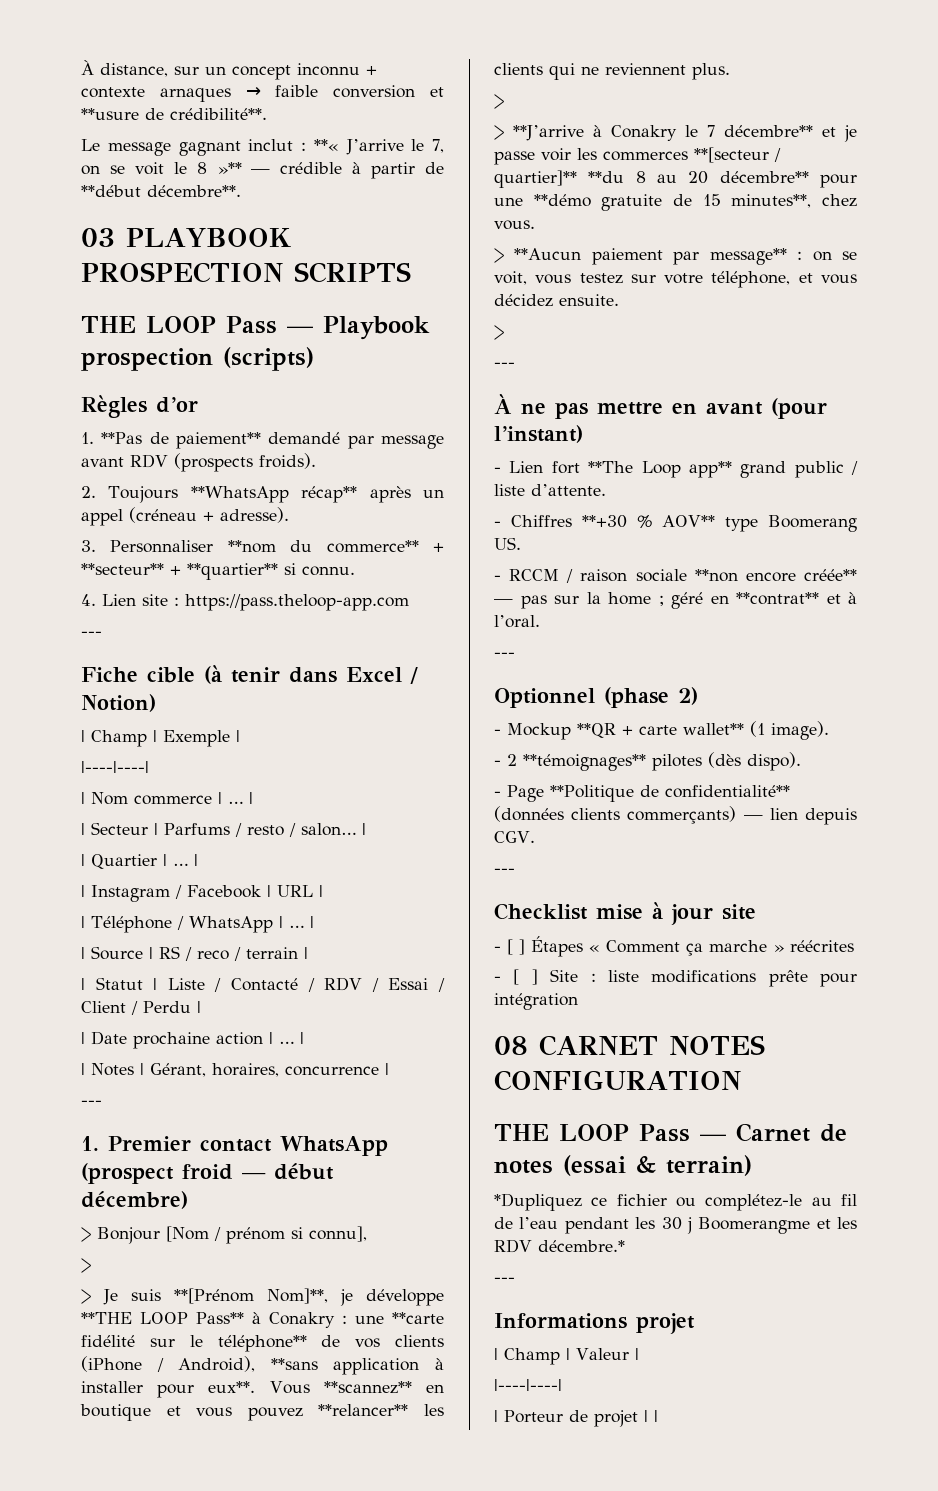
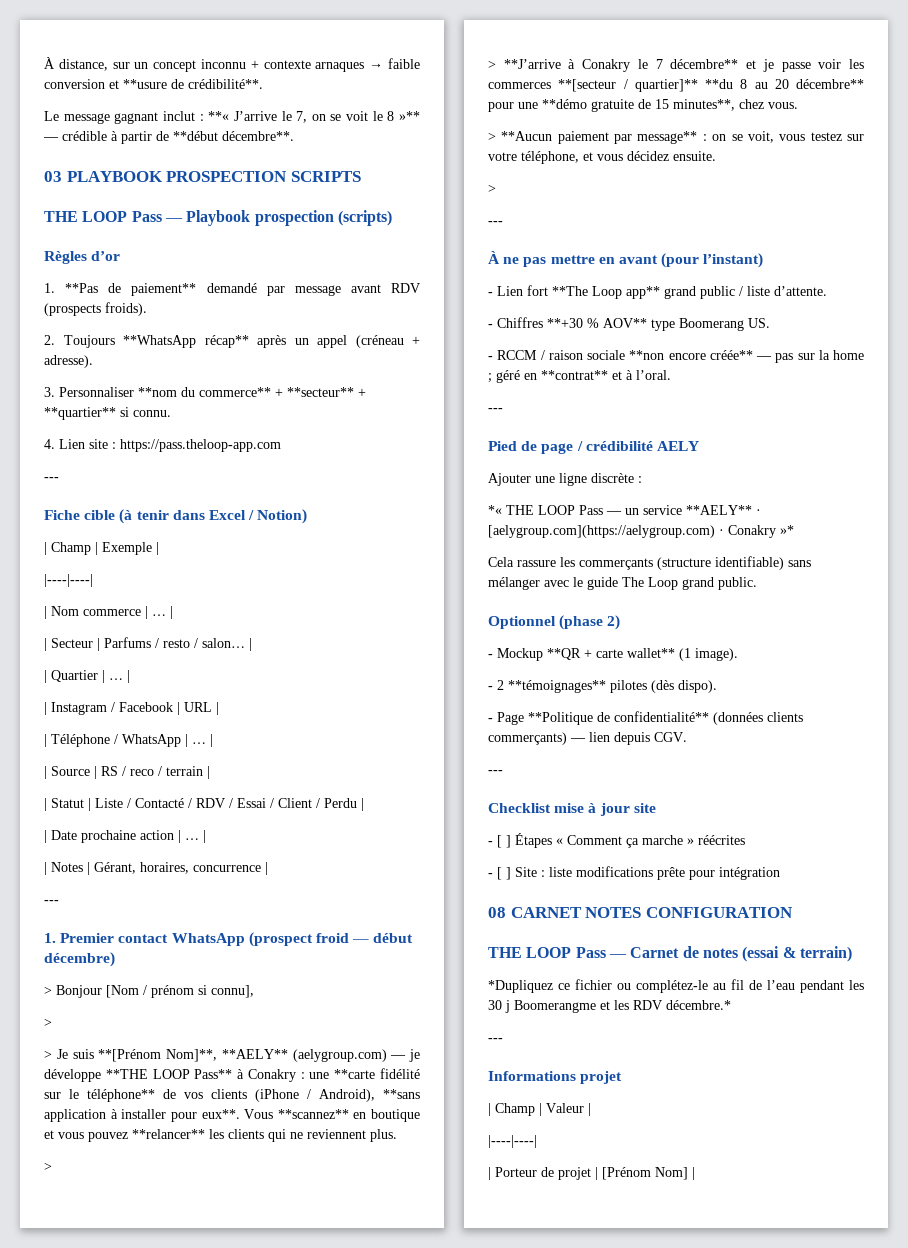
(328, 1296) none -> [221,1049,407,1062] **AELY** (aelygroup.com) —
(515, 655) none -> [488,441,699,454] [488,473,642,486] [488,505,761,515] [488,525,794,538] [488,556,811,570] [488,577,757,590] // Pied de page / crédibilité AELY // Ajouter une ligne discrète : // *« THE LOOP Pass — un service **AELY** · [aelygroup.com](https://aelygroup.com) · Conakry »* // Cela rassure les commerçants (structure identifiable) sans mélanger avec le guide The Loop grand public.
(648, 1416) none -> [602,1167,688,1180] [Prénom Nom]

